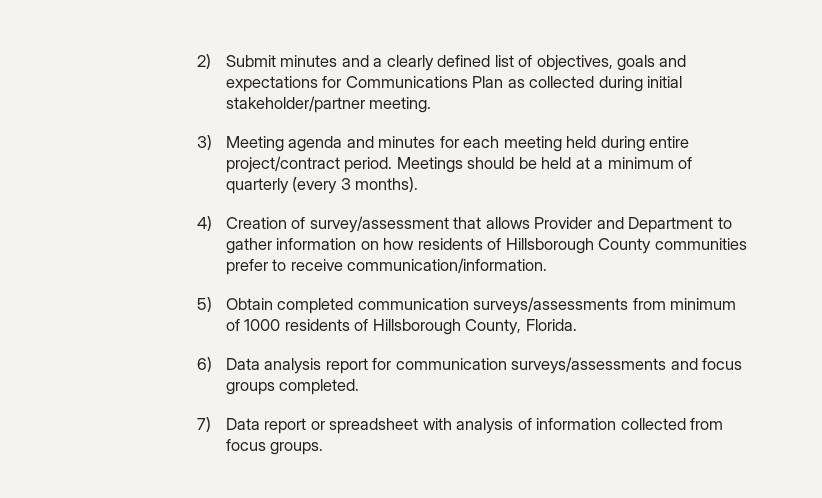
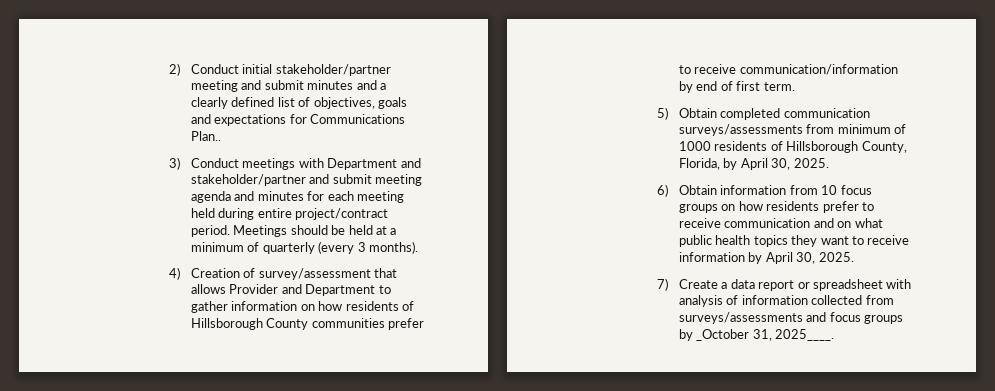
[225,55,276,67] Submit -> [190,64,391,76] [190,80,304,92] Conduct initial stakeholder/partner meeting and submit
[472,76,683,92] [225,96,432,113] [196,135,284,152] Plan as collected during initial stakeholder/partner meeting. // 3) Meeting -> [190,131,221,141] [169,157,421,170] [190,174,423,186] Plan.. // 3) Conduct meetings with Department and stakeholder/partner and submit meeting
[347,258,548,273] communication/information. -> [739,64,898,75] [678,81,795,93] communication/information by end of first term.
[525,319,577,331] [196,357,743,374] [225,379,360,395] [196,417,260,432] Florida. // 6) Data analysis report for communication surveys/assessments and focus groups completed. // 7) Data -> [678,158,829,170] [657,184,872,197] [678,201,874,213] [678,218,883,228] [678,235,910,247] [678,252,854,264] [657,278,755,291] Florida, by April 30, 2025. // 6) Obtain information from 10 focus groups on how residents prefer to receive communication and on what public health topics they want to receive information by April 30, 2025. // 7) Create a data
[225,439,324,455] focus groups. -> [678,312,904,324] [678,329,835,341] surveys/assessments and focus groups by _October 31, 2025____.

